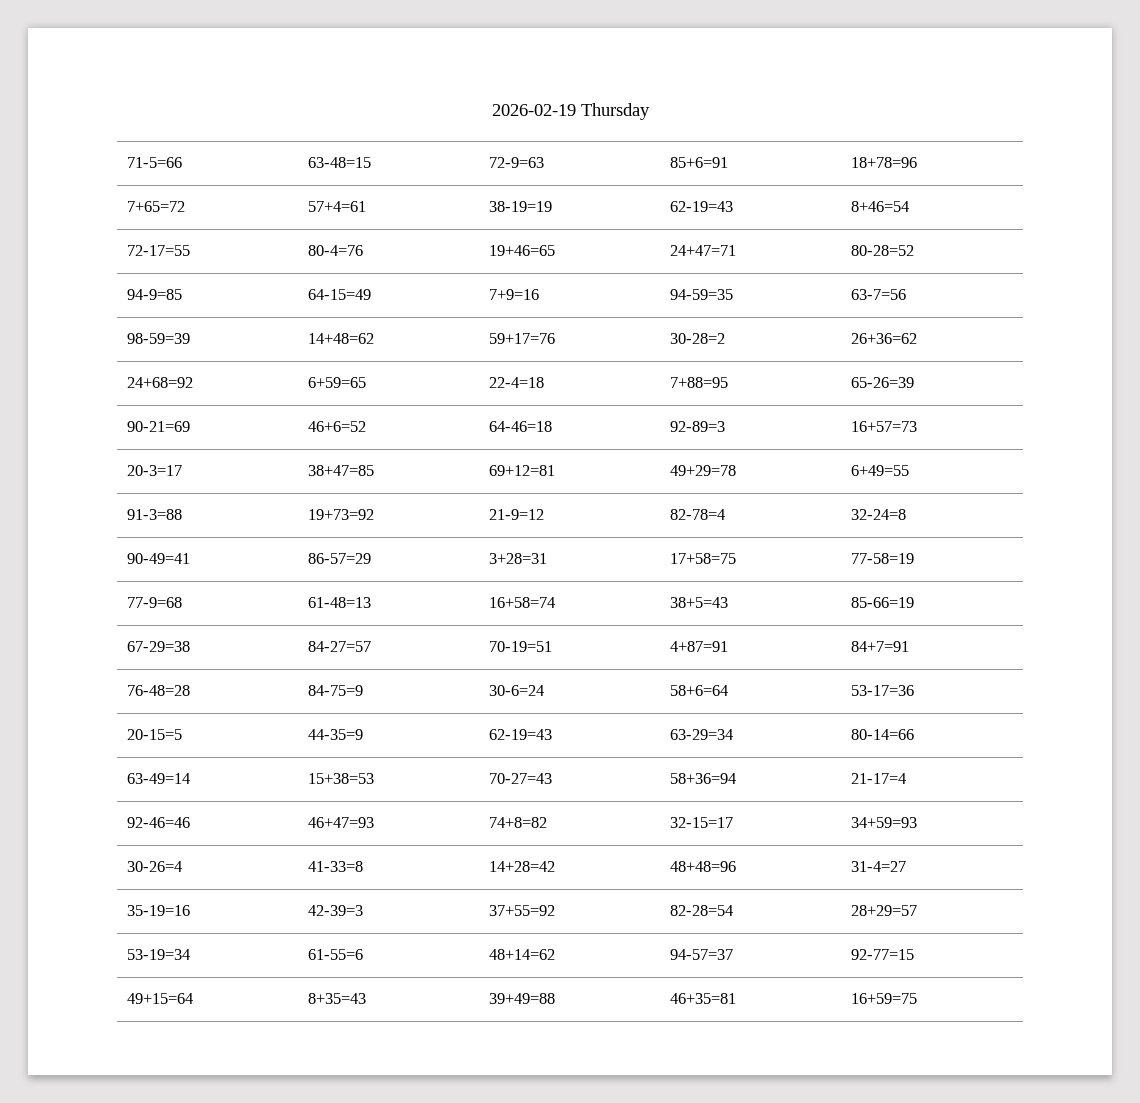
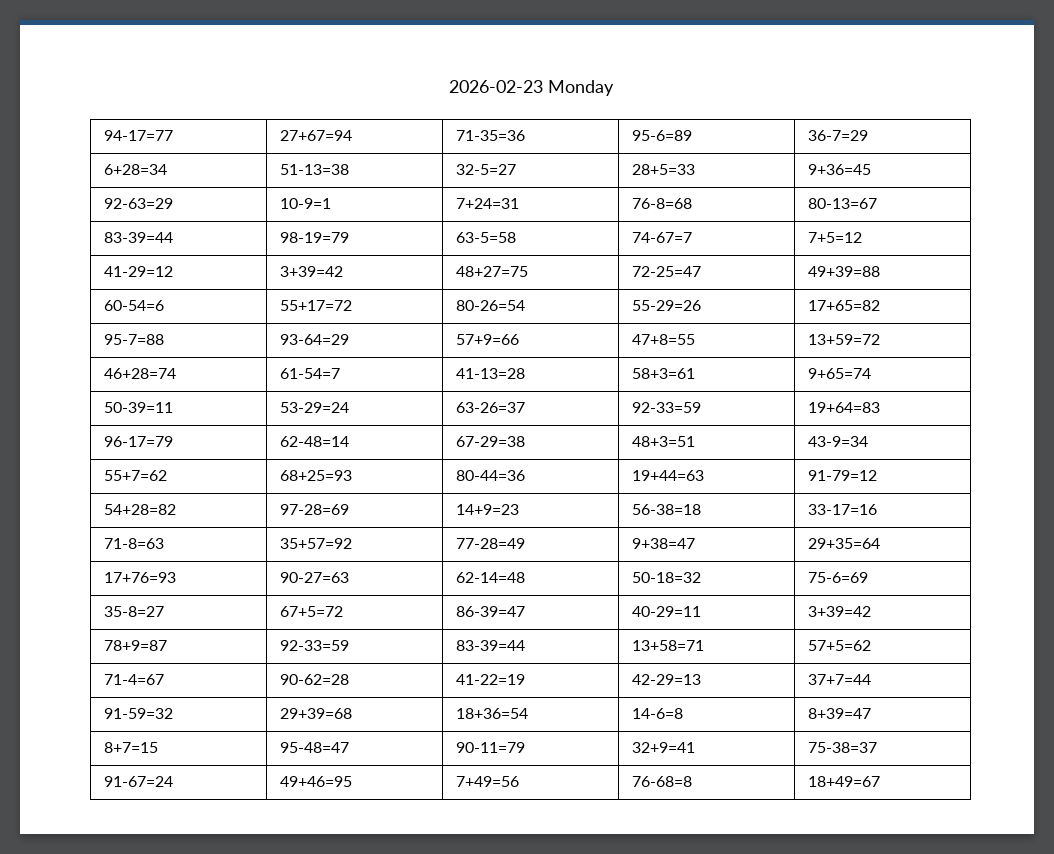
[491,103,650,120] [127,157,183,168] [308,157,372,168] [489,157,545,168] [670,157,729,168] [851,157,918,168] [127,201,186,212] [308,201,367,212] [489,201,553,212] [670,201,734,212] [851,201,910,212] [127,245,191,256] [308,245,364,256] [489,245,556,256] [670,245,737,256] [851,245,915,256] [127,289,183,300] [308,289,372,300] [489,289,540,300] [670,289,734,300] [851,289,907,300] [127,333,191,344] [308,333,375,344] [489,333,556,344] [670,333,726,344] [851,333,918,344] [127,377,194,388] [308,377,367,388] [489,377,545,388] [670,377,729,388] [851,377,915,388] [127,421,191,432] [308,421,367,432] [489,421,553,432] [670,421,726,432] [851,421,918,432] [127,465,183,476] [308,465,375,476] [489,465,556,476] [670,465,737,476] [851,465,910,476] [127,509,183,520] [308,509,375,520] [489,509,545,520] [670,509,726,520] [851,509,907,520] [127,553,191,564] [308,553,372,564] [489,553,548,564] [670,553,737,564] [851,553,915,564] [127,597,183,608] [308,597,372,608] [489,597,556,608] [670,597,729,608] [851,597,915,608] [127,641,191,652] [308,641,372,652] [489,641,553,652] [670,641,729,652] [851,641,910,652] [127,685,191,696] [308,685,364,696] [489,685,545,696] [670,685,729,696] [851,685,915,696] [127,729,183,740] [308,729,364,740] [489,729,553,740] [670,729,734,740] [851,729,915,740] [127,773,191,784] [308,773,375,784] [489,773,553,784] [670,773,737,784] [851,773,907,784] [127,817,191,828] [308,817,375,828] [489,817,548,828] [670,817,734,828] [851,817,918,828] [127,861,183,872] [308,861,364,872] [489,861,556,872] [670,861,737,872] [851,861,907,872] [127,905,191,916] [308,905,364,916] [489,905,556,916] [670,905,734,916] [851,905,918,916] [127,949,191,960] [308,949,364,960] [489,949,556,960] [670,949,734,960] [851,949,915,960] [127,993,194,1004] [308,993,367,1004] [489,993,556,1004] [670,993,737,1004] [851,993,918,1004] 2026-02-19 Thursday // 71-5=66 | 63-48=15 | 72-9=63 | 85+6=91 | 18+78=96 // 7+65=72 | 57+4=61 | 38-19=19 | 62-19=43 | 8+46=54 // 72-17=55 | 80-4=76 | 19+46=65 | 24+47=71 | 80-28=52 // 94-9=85 | 64-15=49 | 7+9=16 | 94-59=35 | 63-7=56 // 98-59=39 | 14+48=62 | 59+17=76 | 30-28=2 | 26+36=62 // 24+68=92 | 6+59=65 | 22-4=18 | 7+88=95 | 65-26=39 // 90-21=69 | 46+6=52 | 64-46=18 | 92-89=3 | 16+57=73 // 20-3=17 | 38+47=85 | 69+12=81 | 49+29=78 | 6+49=55 // 91-3=88 | 19+73=92 | 21-9=12 | 82-78=4 | 32-24=8 // 90-49=41 | 86-57=29 | 3+28=31 | 17+58=75 | 77-58=19 // 77-9=68 | 61-48=13 | 16+58=74 | 38+5=43 | 85-66=19 // 67-29=38 | 84-27=57 | 70-19=51 | 4+87=91 | 84+7=91 // 76-48=28 | 84-75=9 | 30-6=24 | 58+6=64 | 53-17=36 // 20-15=5 | 44-35=9 | 62-19=43 | 63-29=34 | 80-14=66 // 63-49=14 | 15+38=53 | 70-27=43 | 58+36=94 | 21-17=4 // 92-46=46 | 46+47=93 | 74+8=82 | 32-15=17 | 34+59=93 // 30-26=4 | 41-33=8 | 14+28=42 | 48+48=96 | 31-4=27 // 35-19=16 | 42-39=3 | 37+55=92 | 82-28=54 | 28+29=57 // 53-19=34 | 61-55=6 | 48+14=62 | 94-57=37 | 92-77=15 // 49+15=64 | 8+35=43 | 39+49=88 | 46+35=81 | 16+59=75 -> [448,80,614,96] [103,130,173,141] [279,130,352,141] [455,130,525,141] [631,130,692,141] [807,130,868,141] [103,164,167,175] [279,164,349,175] [455,164,516,175] [631,164,695,175] [807,164,871,175] [103,198,173,209] [279,198,331,209] [455,198,519,209] [631,198,692,209] [807,198,877,209] [103,232,173,243] [279,232,349,243] [455,232,516,243] [631,232,692,243] [807,232,862,243] [103,266,173,277] [279,266,343,277] [455,266,528,277] [631,266,701,277] [807,266,880,277] [103,300,164,311] [279,300,352,311] [455,300,525,311] [631,300,701,311] [807,300,880,311] [103,334,164,345] [279,334,349,345] [455,334,519,345] [631,334,695,345] [807,334,880,345] [103,368,176,379] [279,368,340,379] [455,368,525,379] [631,368,695,379] [807,368,871,379] [103,402,173,413] [279,402,349,413] [455,402,525,413] [631,402,701,413] [807,402,880,413] [103,436,173,447] [279,436,349,447] [455,436,525,447] [631,436,695,447] [807,436,868,447] [103,470,167,481] [279,470,352,481] [455,470,525,481] [631,470,704,481] [807,470,877,481] [103,504,176,515] [279,504,349,515] [455,504,519,515] [631,504,701,515] [807,504,877,515] [103,538,164,549] [279,538,352,549] [455,538,525,549] [631,538,695,549] [807,538,880,549] [103,572,176,583] [279,572,349,583] [455,572,525,583] [631,572,701,583] [807,572,868,583] [103,606,164,617] [279,606,343,617] [455,606,525,617] [631,606,701,617] [807,606,871,617] [103,640,167,651] [279,640,349,651] [455,640,525,651] [631,640,704,651] [807,640,871,651] [103,674,164,685] [279,674,349,685] [455,674,525,685] [631,674,701,685] [807,674,871,685] [103,708,173,719] [279,708,352,719] [455,708,528,719] [631,708,683,719] [807,708,871,719] [103,742,158,753] [279,742,349,753] [455,742,525,753] [631,742,695,753] [807,742,877,753] [103,776,173,787] [279,776,352,787] [455,776,519,787] [631,776,692,787] [807,776,880,787] 2026-02-23 Monday // 94-17=77 | 27+67=94 | 71-35=36 | 95-6=89 | 36-7=29 // 6+28=34 | 51-13=38 | 32-5=27 | 28+5=33 | 9+36=45 // 92-63=29 | 10-9=1 | 7+24=31 | 76-8=68 | 80-13=67 // 83-39=44 | 98-19=79 | 63-5=58 | 74-67=7 | 7+5=12 // 41-29=12 | 3+39=42 | 48+27=75 | 72-25=47 | 49+39=88 // 60-54=6 | 55+17=72 | 80-26=54 | 55-29=26 | 17+65=82 // 95-7=88 | 93-64=29 | 57+9=66 | 47+8=55 | 13+59=72 // 46+28=74 | 61-54=7 | 41-13=28 | 58+3=61 | 9+65=74 // 50-39=11 | 53-29=24 | 63-26=37 | 92-33=59 | 19+64=83 // 96-17=79 | 62-48=14 | 67-29=38 | 48+3=51 | 43-9=34 // 55+7=62 | 68+25=93 | 80-44=36 | 19+44=63 | 91-79=12 // 54+28=82 | 97-28=69 | 14+9=23 | 56-38=18 | 33-17=16 // 71-8=63 | 35+57=92 | 77-28=49 | 9+38=47 | 29+35=64 // 17+76=93 | 90-27=63 | 62-14=48 | 50-18=32 | 75-6=69 // 35-8=27 | 67+5=72 | 86-39=47 | 40-29=11 | 3+39=42 // 78+9=87 | 92-33=59 | 83-39=44 | 13+58=71 | 57+5=62 // 71-4=67 | 90-62=28 | 41-22=19 | 42-29=13 | 37+7=44 // 91-59=32 | 29+39=68 | 18+36=54 | 14-6=8 | 8+39=47 // 8+7=15 | 95-48=47 | 90-11=79 | 32+9=41 | 75-38=37 // 91-67=24 | 49+46=95 | 7+49=56 | 76-68=8 | 18+49=67

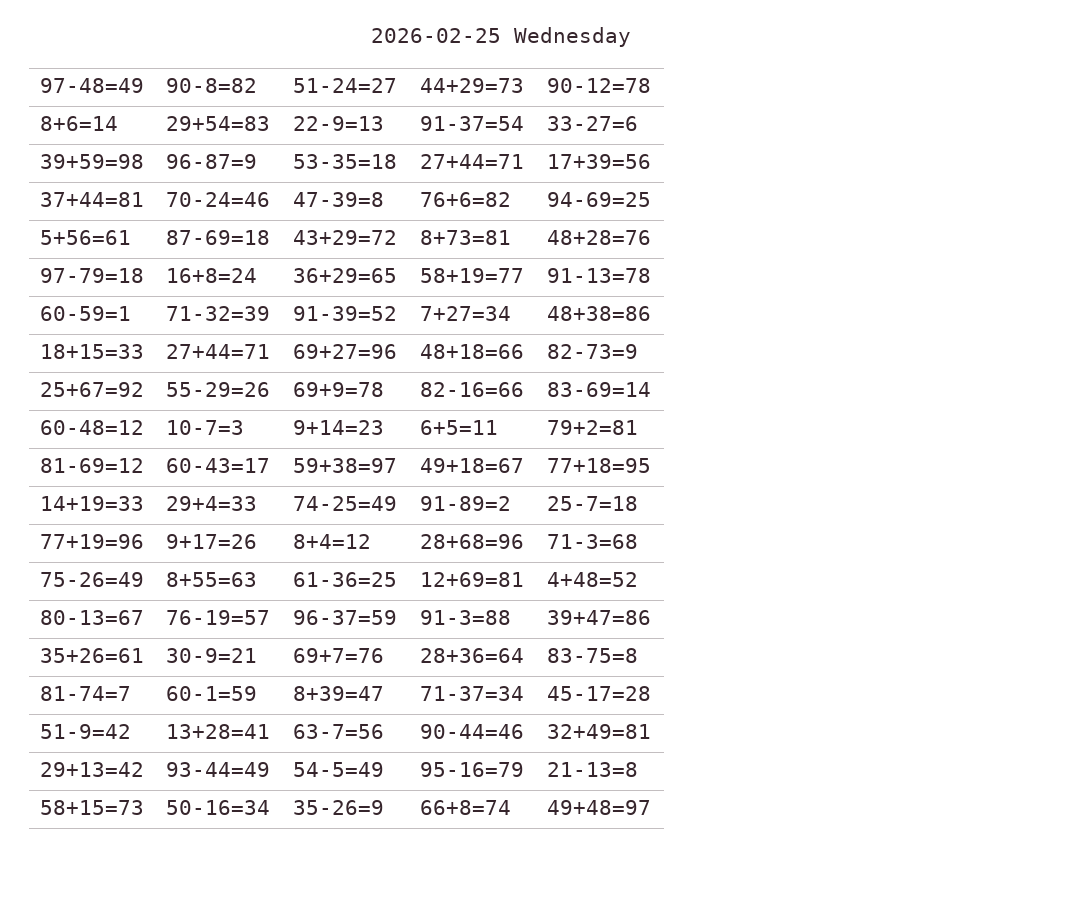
[448,80,614,96] [103,130,173,141] [279,130,352,141] [455,130,525,141] [631,130,692,141] [807,130,868,141] [103,164,167,175] [279,164,349,175] [455,164,516,175] [631,164,695,175] [807,164,871,175] [103,198,173,209] [279,198,331,209] [455,198,519,209] [631,198,692,209] [807,198,877,209] [103,232,173,243] [279,232,349,243] [455,232,516,243] [631,232,692,243] [807,232,862,243] [103,266,173,277] [279,266,343,277] [455,266,528,277] [631,266,701,277] [807,266,880,277] [103,300,164,311] [279,300,352,311] [455,300,525,311] [631,300,701,311] [807,300,880,311] [103,334,164,345] [279,334,349,345] [455,334,519,345] [631,334,695,345] [807,334,880,345] [103,368,176,379] [279,368,340,379] [455,368,525,379] [631,368,695,379] [807,368,871,379] [103,402,173,413] [279,402,349,413] [455,402,525,413] [631,402,701,413] [807,402,880,413] [103,436,173,447] [279,436,349,447] [455,436,525,447] [631,436,695,447] [807,436,868,447] [103,470,167,481] [279,470,352,481] [455,470,525,481] [631,470,704,481] [807,470,877,481] [103,504,176,515] [279,504,349,515] [455,504,519,515] [631,504,701,515] [807,504,877,515] [103,538,164,549] [279,538,352,549] [455,538,525,549] [631,538,695,549] [807,538,880,549] [103,572,176,583] [279,572,349,583] [455,572,525,583] [631,572,701,583] [807,572,868,583] [103,606,164,617] [279,606,343,617] [455,606,525,617] [631,606,701,617] [807,606,871,617] [103,640,167,651] [279,640,349,651] [455,640,525,651] [631,640,704,651] [807,640,871,651] [103,674,164,685] [279,674,349,685] [455,674,525,685] [631,674,701,685] [807,674,871,685] [103,708,173,719] [279,708,352,719] [455,708,528,719] [631,708,683,719] [807,708,871,719] [103,742,158,753] [279,742,349,753] [455,742,525,753] [631,742,695,753] [807,742,877,753] [103,776,173,787] [279,776,352,787] [455,776,519,787] [631,776,692,787] [807,776,880,787] 2026-02-23 Monday // 94-17=77 | 27+67=94 | 71-35=36 | 95-6=89 | 36-7=29 // 6+28=34 | 51-13=38 | 32-5=27 | 28+5=33 | 9+36=45 // 92-63=29 | 10-9=1 | 7+24=31 | 76-8=68 | 80-13=67 // 83-39=44 | 98-19=79 | 63-5=58 | 74-67=7 | 7+5=12 // 41-29=12 | 3+39=42 | 48+27=75 | 72-25=47 | 49+39=88 // 60-54=6 | 55+17=72 | 80-26=54 | 55-29=26 | 17+65=82 // 95-7=88 | 93-64=29 | 57+9=66 | 47+8=55 | 13+59=72 // 46+28=74 | 61-54=7 | 41-13=28 | 58+3=61 | 9+65=74 // 50-39=11 | 53-29=24 | 63-26=37 | 92-33=59 | 19+64=83 // 96-17=79 | 62-48=14 | 67-29=38 | 48+3=51 | 43-9=34 // 55+7=62 | 68+25=93 | 80-44=36 | 19+44=63 | 91-79=12 // 54+28=82 | 97-28=69 | 14+9=23 | 56-38=18 | 33-17=16 // 71-8=63 | 35+57=92 | 77-28=49 | 9+38=47 | 29+35=64 // 17+76=93 | 90-27=63 | 62-14=48 | 50-18=32 | 75-6=69 // 35-8=27 | 67+5=72 | 86-39=47 | 40-29=11 | 3+39=42 // 78+9=87 | 92-33=59 | 83-39=44 | 13+58=71 | 57+5=62 // 71-4=67 | 90-62=28 | 41-22=19 | 42-29=13 | 37+7=44 // 91-59=32 | 29+39=68 | 18+36=54 | 14-6=8 | 8+39=47 // 8+7=15 | 95-48=47 | 90-11=79 | 32+9=41 | 75-38=37 // 91-67=24 | 49+46=95 | 7+49=56 | 76-68=8 | 18+49=67 -> [370,27,631,47] [39,78,144,93] [165,78,257,93] [292,78,397,93] [419,78,524,93] [546,78,651,93] [39,116,118,131] [165,116,270,131] [292,116,384,131] [419,116,524,131] [546,116,638,131] [39,154,144,169] [165,154,257,169] [292,154,397,169] [419,154,524,169] [546,154,651,169] [39,192,144,207] [165,192,270,207] [292,192,384,207] [419,192,511,207] [546,192,651,207] [39,230,131,245] [165,230,270,245] [292,230,397,245] [419,230,511,245] [546,230,651,245] [39,268,144,283] [165,268,257,283] [292,268,397,283] [419,268,524,283] [546,268,651,283] [39,306,131,321] [165,306,270,321] [292,306,397,321] [419,306,511,321] [546,306,651,321] [39,344,144,359] [165,344,270,359] [292,344,397,359] [419,344,524,359] [546,344,638,359] [39,382,144,397] [165,382,270,397] [292,382,384,397] [419,382,524,397] [546,382,651,397] [39,420,144,435] [165,420,244,435] [292,420,384,435] [419,420,498,435] [546,420,638,435] [39,458,144,473] [165,458,270,473] [292,458,397,473] [419,458,524,473] [546,458,651,473] [39,496,144,511] [165,496,257,511] [292,496,397,511] [419,496,511,511] [546,496,638,511] [39,534,144,549] [165,534,257,549] [292,534,371,549] [419,534,524,549] [546,534,638,549] [39,572,144,587] [165,572,257,587] [292,572,397,587] [419,572,524,587] [546,572,638,587] [39,610,144,625] [165,610,270,625] [292,610,397,625] [419,610,511,625] [546,610,651,625] [39,648,144,663] [165,648,257,663] [292,648,384,663] [419,648,524,663] [546,648,638,663] [39,686,131,701] [165,686,257,701] [292,686,384,701] [419,686,524,701] [546,686,651,701] [39,724,131,739] [165,724,270,739] [292,724,384,739] [419,724,524,739] [546,724,651,739] [39,762,144,777] [165,762,270,777] [292,762,384,777] [419,762,524,777] [546,762,638,777] [39,800,144,815] [165,800,270,815] [292,800,384,815] [419,800,511,815] [546,800,651,815] 2026-02-25 Wednesday // 97-48=49 | 90-8=82 | 51-24=27 | 44+29=73 | 90-12=78 // 8+6=14 | 29+54=83 | 22-9=13 | 91-37=54 | 33-27=6 // 39+59=98 | 96-87=9 | 53-35=18 | 27+44=71 | 17+39=56 // 37+44=81 | 70-24=46 | 47-39=8 | 76+6=82 | 94-69=25 // 5+56=61 | 87-69=18 | 43+29=72 | 8+73=81 | 48+28=76 // 97-79=18 | 16+8=24 | 36+29=65 | 58+19=77 | 91-13=78 // 60-59=1 | 71-32=39 | 91-39=52 | 7+27=34 | 48+38=86 // 18+15=33 | 27+44=71 | 69+27=96 | 48+18=66 | 82-73=9 // 25+67=92 | 55-29=26 | 69+9=78 | 82-16=66 | 83-69=14 // 60-48=12 | 10-7=3 | 9+14=23 | 6+5=11 | 79+2=81 // 81-69=12 | 60-43=17 | 59+38=97 | 49+18=67 | 77+18=95 // 14+19=33 | 29+4=33 | 74-25=49 | 91-89=2 | 25-7=18 // 77+19=96 | 9+17=26 | 8+4=12 | 28+68=96 | 71-3=68 // 75-26=49 | 8+55=63 | 61-36=25 | 12+69=81 | 4+48=52 // 80-13=67 | 76-19=57 | 96-37=59 | 91-3=88 | 39+47=86 // 35+26=61 | 30-9=21 | 69+7=76 | 28+36=64 | 83-75=8 // 81-74=7 | 60-1=59 | 8+39=47 | 71-37=34 | 45-17=28 // 51-9=42 | 13+28=41 | 63-7=56 | 90-44=46 | 32+49=81 // 29+13=42 | 93-44=49 | 54-5=49 | 95-16=79 | 21-13=8 // 58+15=73 | 50-16=34 | 35-26=9 | 66+8=74 | 49+48=97

